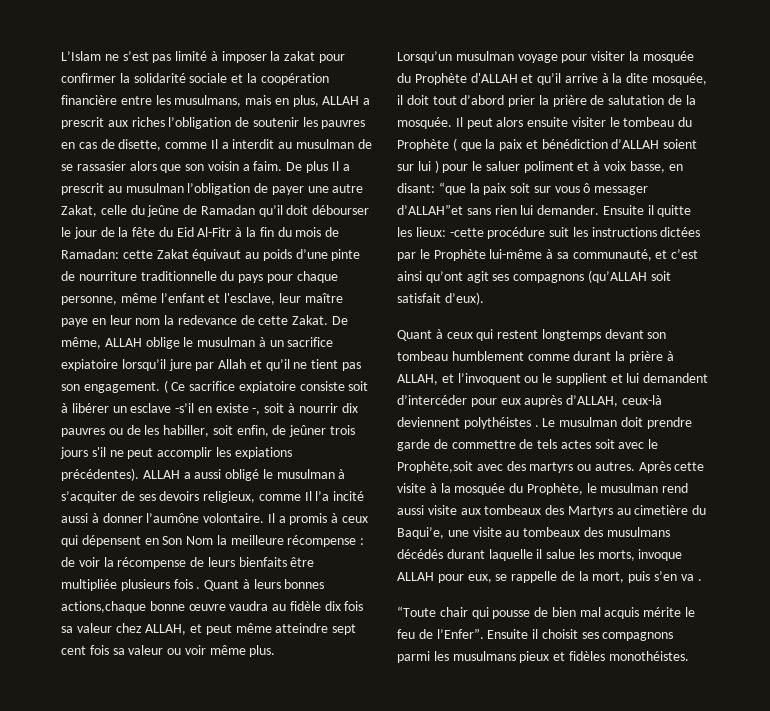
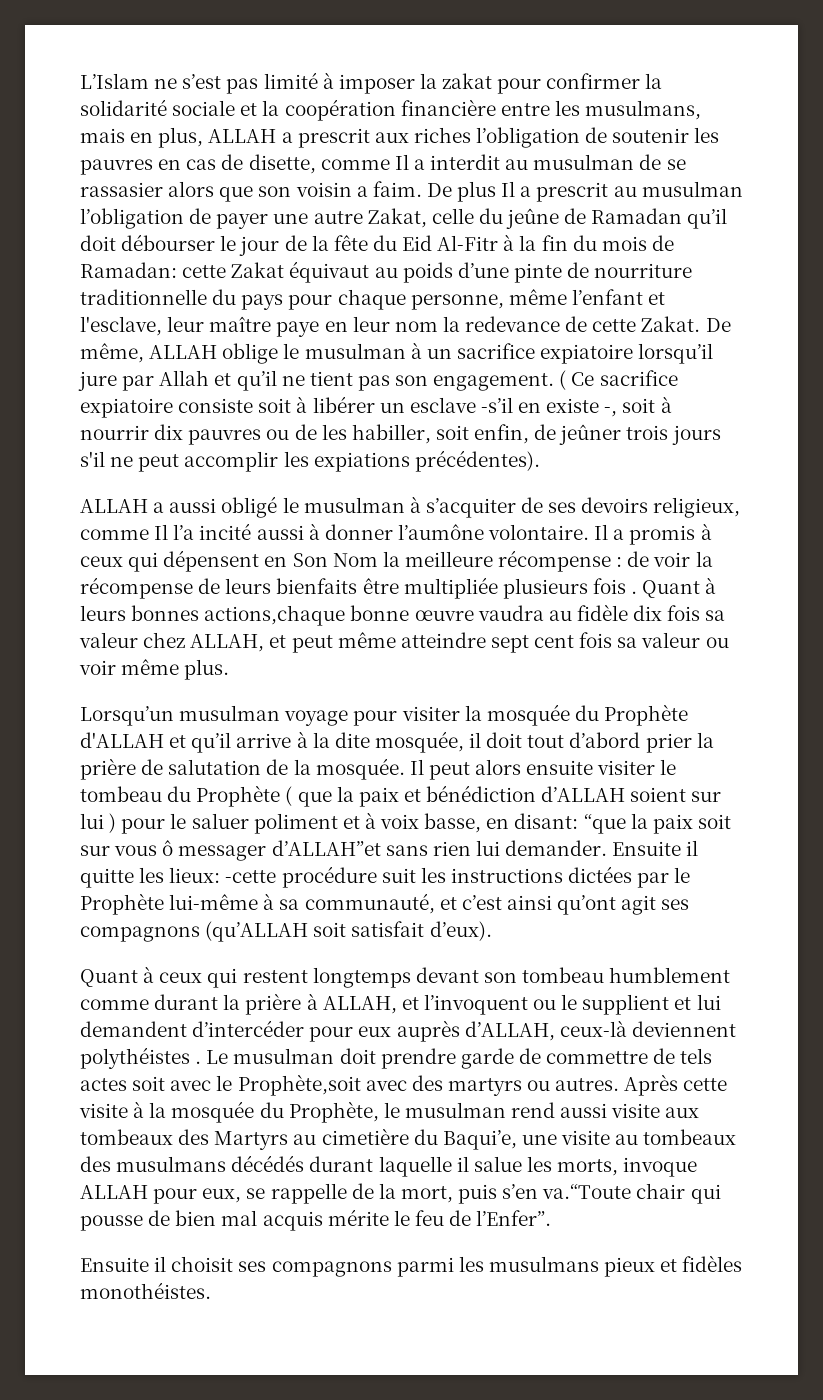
(139, 474) none -> (540, 461) //
[680,574,702,581] [397,606,436,617] va . // “Toute -> [542,1184,632,1199] va.“Toute
(484, 633) none -> (552, 1218) //

